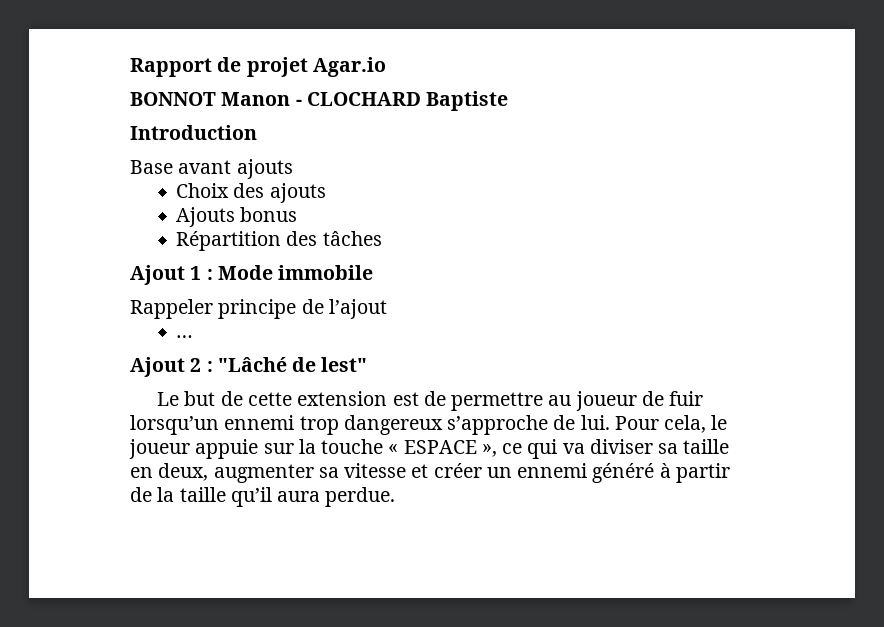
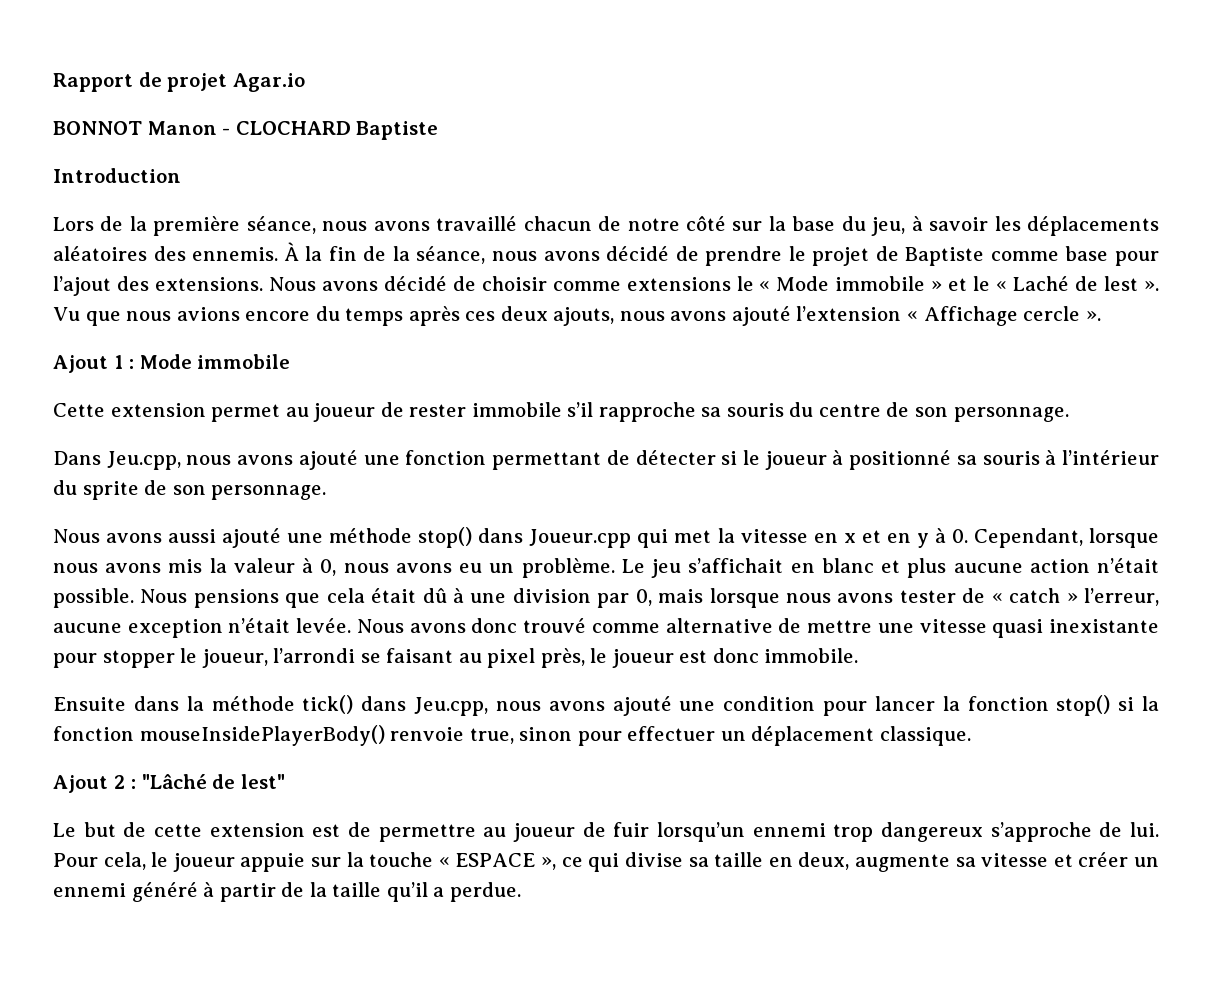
[130,159,293,179] [176,183,326,203] [176,207,298,227] [176,231,382,251] Base avant ajouts // Choix des ajouts // Ajouts bonus // Répartition des tâches -> [53,216,1160,236] [53,242,1159,266] [53,276,1160,296] [53,306,1101,326] Lors de la première séance, nous avons travaillé chacun de notre côté sur la base du jeu, à savoir les déplacements aléatoires des ennemis. À la fin de la séance, nous avons décidé de prendre le projet de Baptiste comme base pour l’ajout des extensions. Nous avons décidé de choisir comme extensions le « Mode immobile » et le « Laché de lest ». Vu que nous avions encore du temps après ces deux ajouts, nous avons ajouté l’extension « Affichage cercle ».
[130,299,387,319] [176,335,194,338] Rappeler principe de l’ajout // … -> [53,402,1069,422] [53,450,1159,470] [53,480,327,500] [53,527,1159,548] [53,558,1160,578] [53,588,1160,608] [53,618,1160,638] [53,648,859,668] [53,695,1159,716] [53,725,971,746] Cette extension permet au joueur de rester immobile s’il rapproche sa souris du centre de son personnage. // Dans Jeu.cpp, nous avons ajouté une fonction permettant de détecter si le joueur à positionné sa souris à l’intérieur du sprite de son personnage. // Nous avons aussi ajouté une méthode stop() dans Joueur.cpp qui met la vitesse en x et en y à 0. Cependant, lorsque nous avons mis la valeur à 0, nous avons eu un problème. Le jeu s’affichait en blanc et plus aucune action n’était possible. Nous pensions que cela était dû à une division par 0, mais lorsque nous avons tester de « catch » l’erreur, aucune exception n’était levée. Nous avons donc trouvé comme alternative de mettre une vitesse quasi inexistante pour stopper le joueur, l’arrondi se faisant au pixel près, le joueur est donc immobile. // Ensuite dans la méthode tick() dans Jeu.cpp, nous avons ajouté une condition pour lancer la fonction stop() si la fonction mouseInsidePlayerBody() renvoie true, sinon pour effectuer un déplacement classique.
[562,439,653,454] va diviser -> [624,852,683,867] divise
[213,464,314,483] augmenter -> [854,854,950,872] augmente
[277,491,321,502] aura -> [433,887,445,897] a

